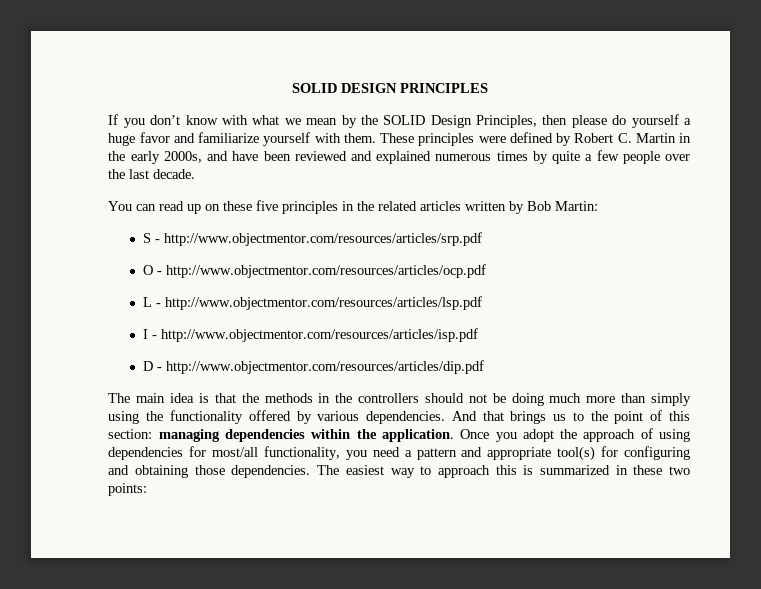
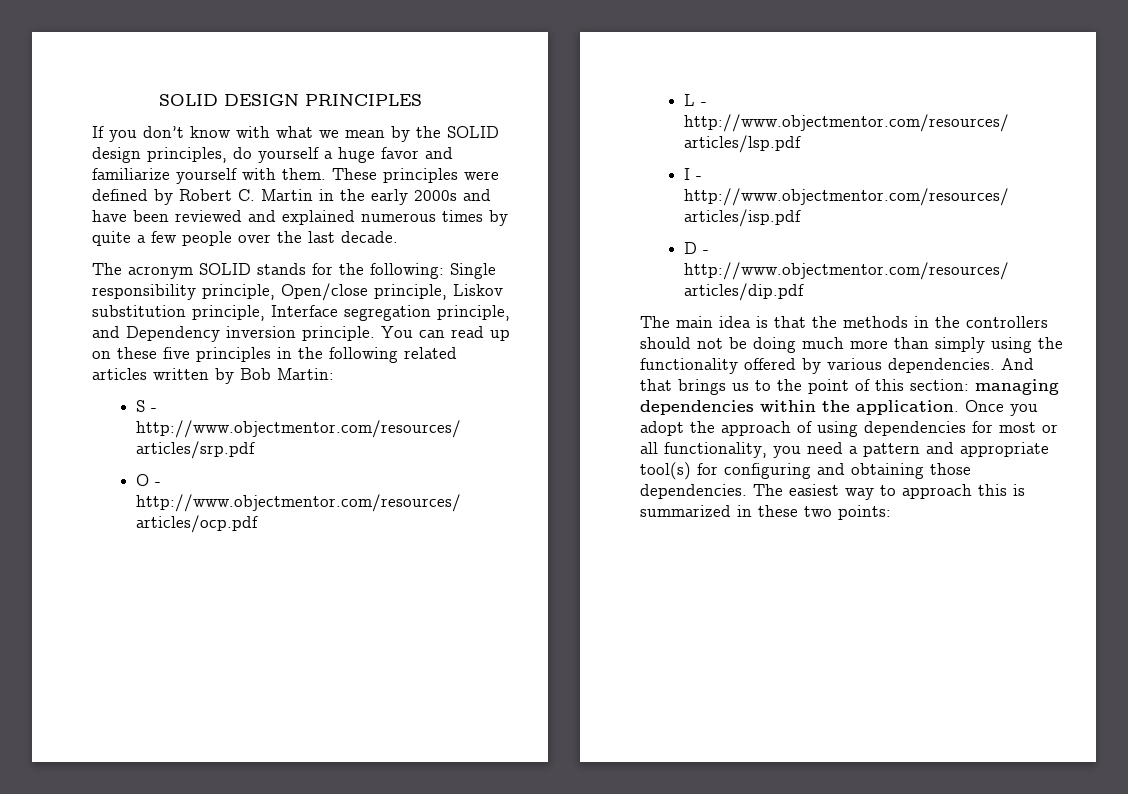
[430,115,607,128] Design Principles, then please -> [91,147,227,163] design principles,
[163,151,202,163] 2000s, -> [413,190,457,201] 2000s
(196, 174) none -> [91,263,496,279] [91,283,503,301] [91,305,510,321] [91,326,375,342] The acronym SOLID stands for the following: Single responsibility principle, Open/close principle, Liskov substitution principle, Interface segregation principle, and Dependency inversion principle.
(375, 206) none -> [328,347,398,363] following
[212,447,259,457] most/all -> [998,422,1058,433] [639,442,658,454] most or all

